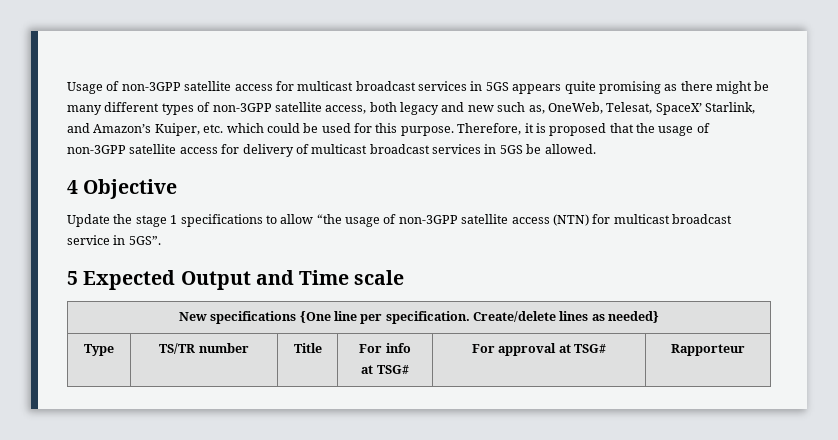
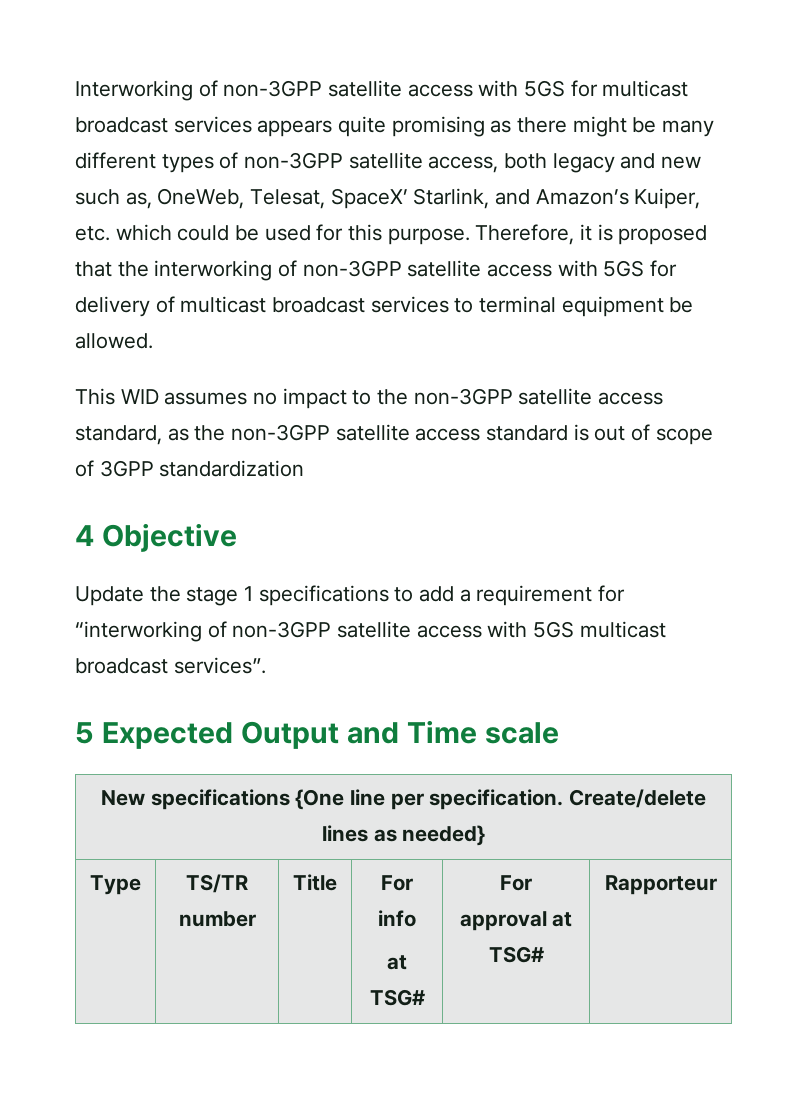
[67,81,273,94] Usage of non-3GPP satellite access -> [75,80,566,101] Interworking of non-3GPP satellite access with 5GS
[470,81,509,91] in 5GS -> (252, 124) none
[658,123,710,136] [67,144,218,154] usage of non-3GPP satellite access -> [154,260,645,281] interworking of non-3GPP satellite access with 5GS
[484,144,523,154] in 5GS -> [454,296,664,317] to terminal equipment
(596, 149) none -> [75,388,664,409] [75,424,713,445] [75,460,305,477] // This WID assumes no impact to the non-3GPP satellite access standard, as the non-3GPP satellite access standard is out of scope of 3GPP standardization
[280,214,732,227] [67,235,161,245] allow “the usage of non-3GPP satellite access (NTN) for multicast broadcast service in 5GS”. -> [419,585,626,606] [75,621,666,642] [75,657,266,674] add a requirement for “interworking of non-3GPP satellite access with 5GS multicast broadcast services”.

